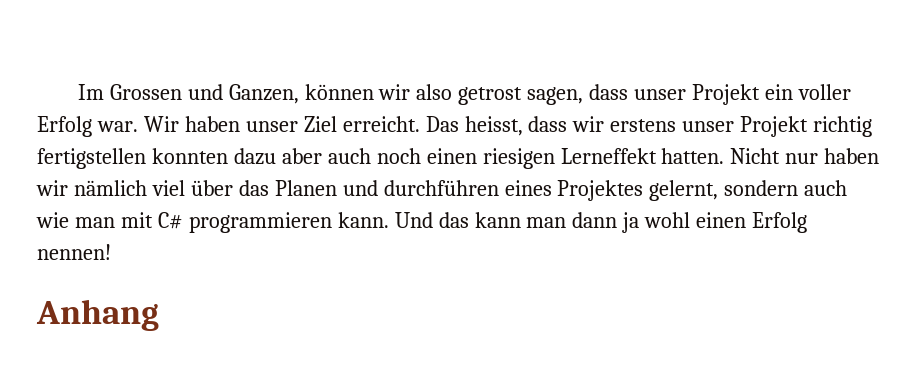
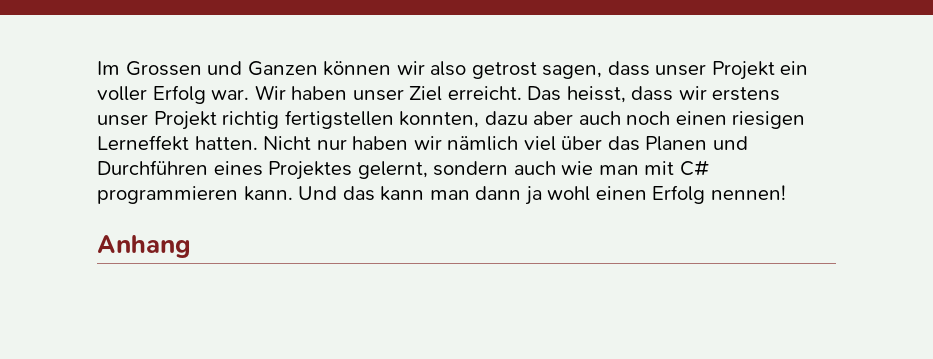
[228,84,299,104] Ganzen, -> [247,61,318,76] Ganzen
[151,148,228,164] konnten -> [399,111,480,128] konnten,
[383,180,499,196] durchführen -> [97,160,208,175] Durchführen

